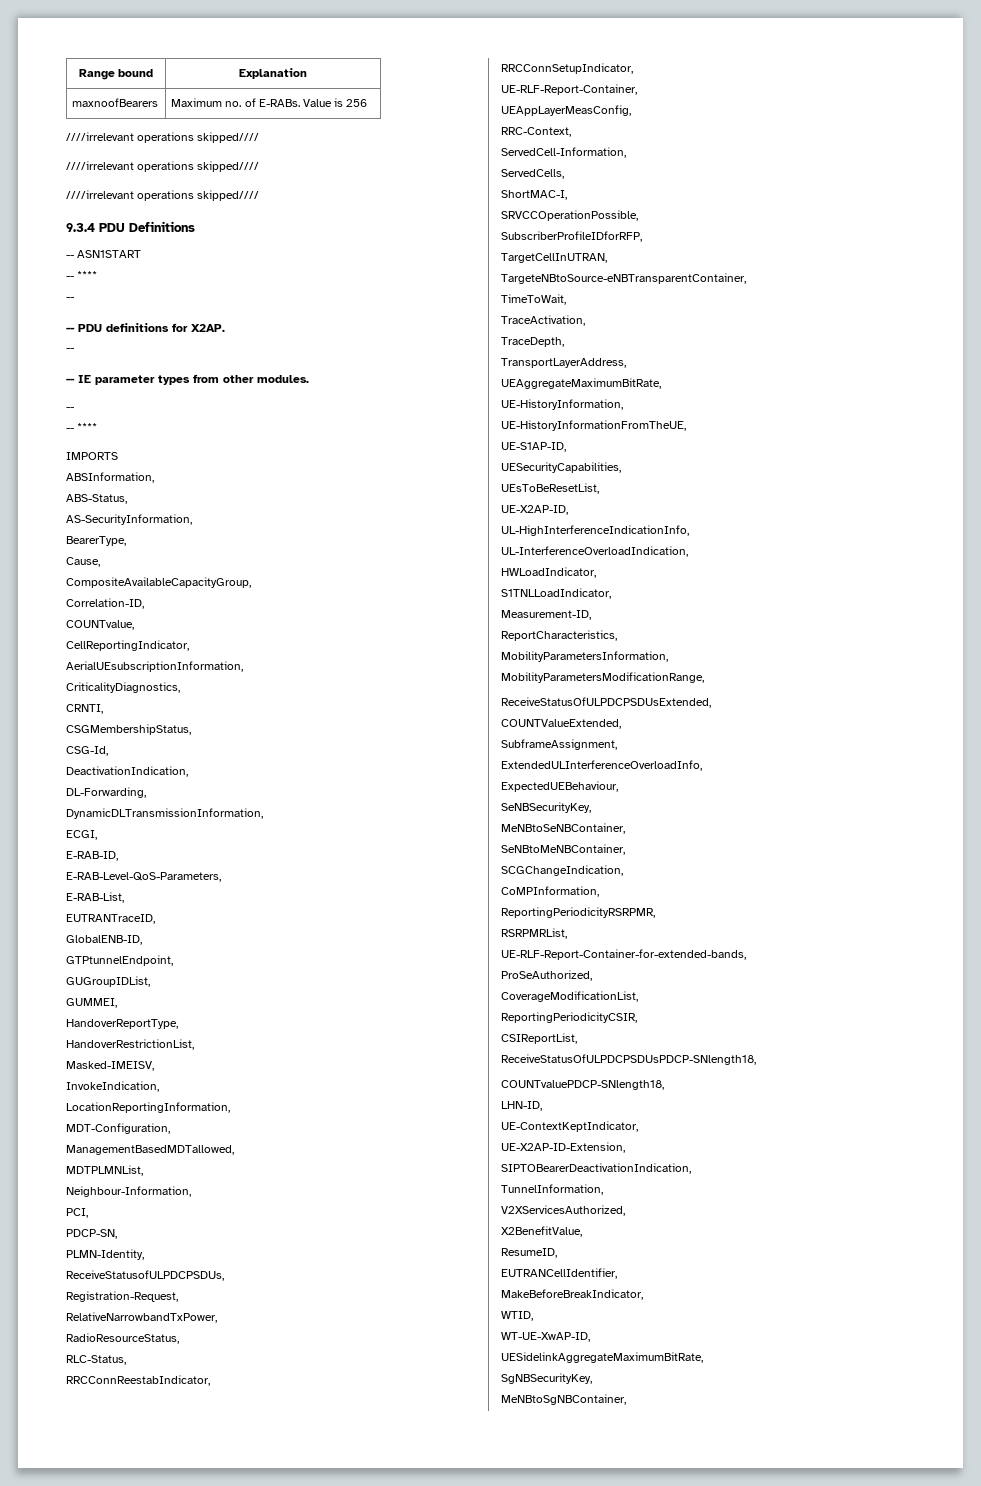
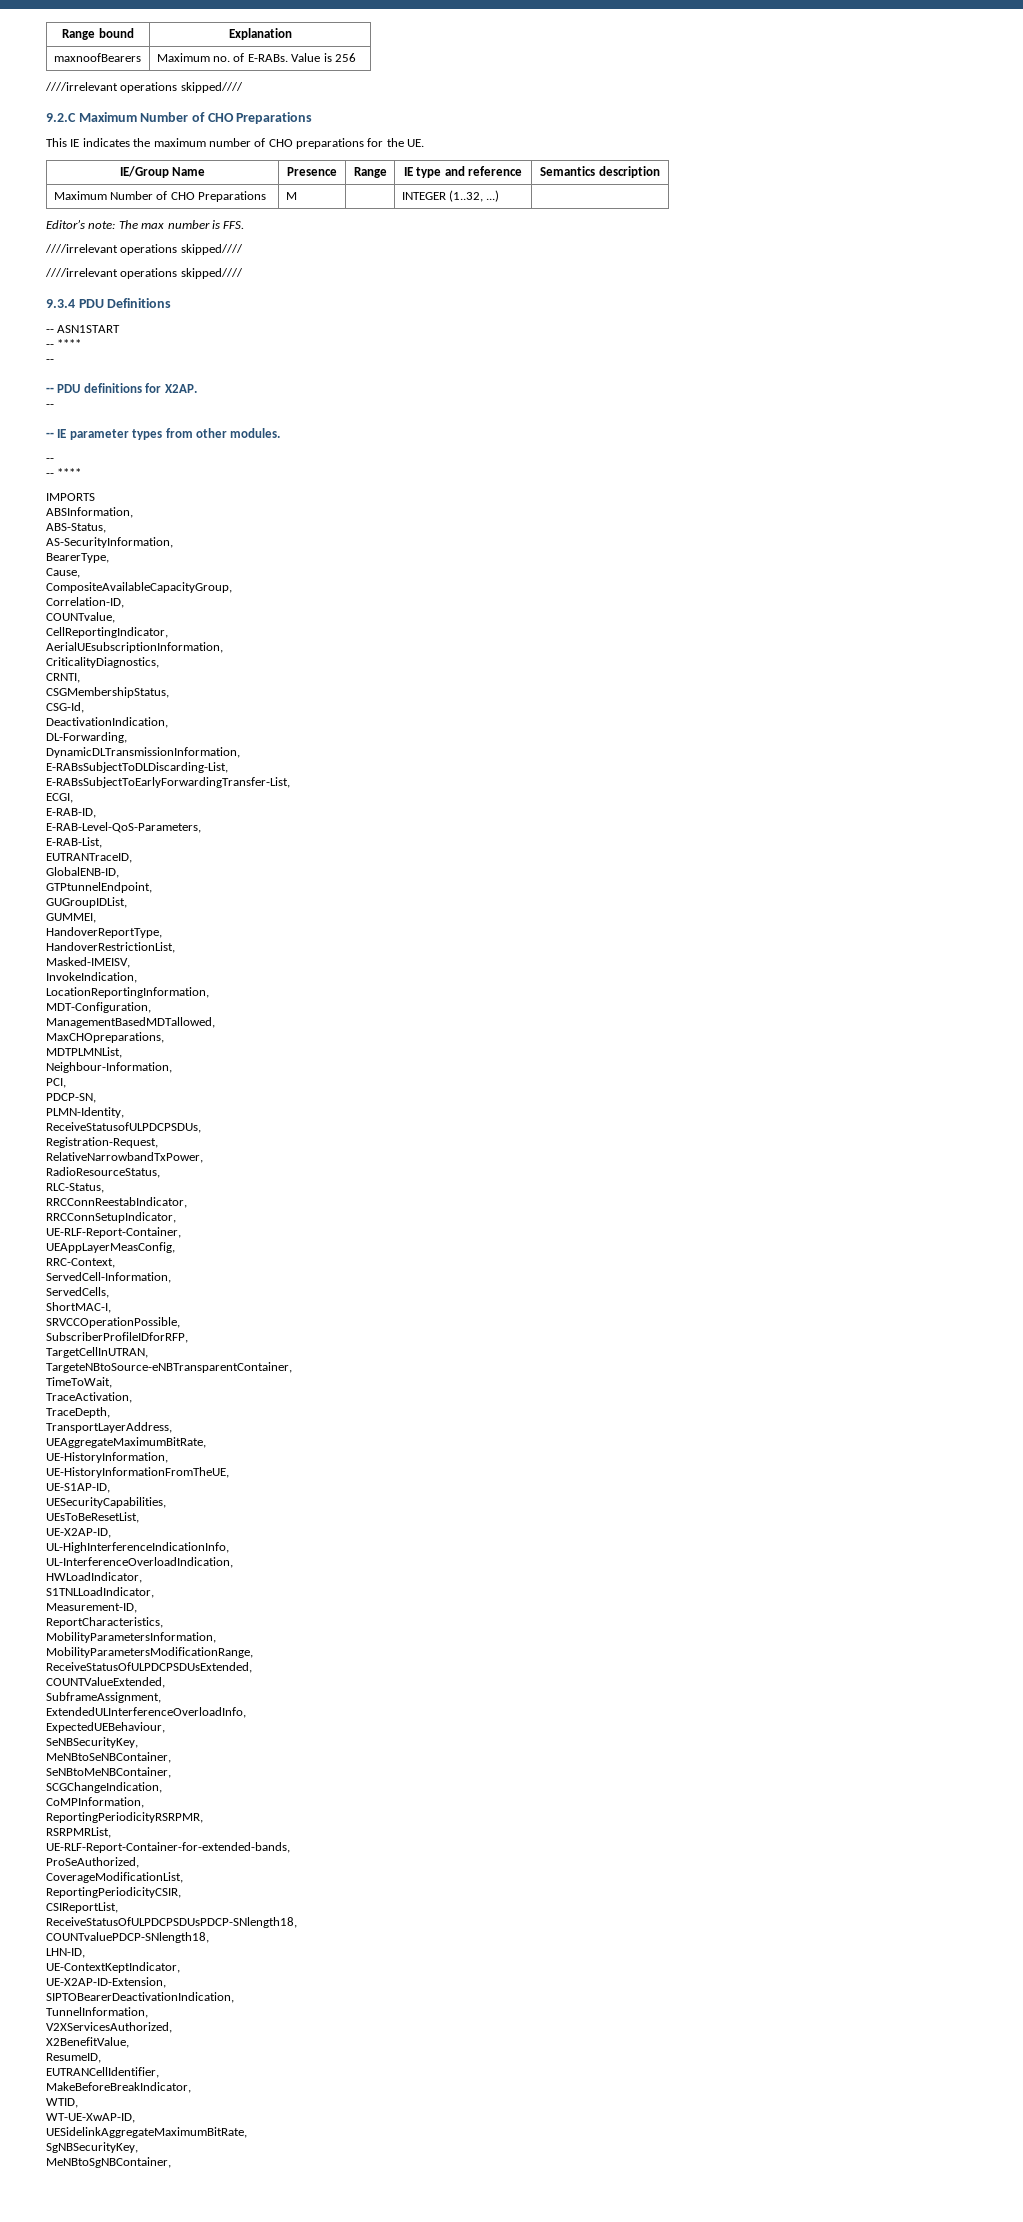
(260, 137) none -> [46,112,313,124] [46,138,425,149] [119,166,206,178] [287,167,337,176] [353,167,387,178] [403,166,523,178] [540,166,660,178] [53,191,267,202] [285,192,297,200] [401,190,500,202] [46,219,245,229] // 9.2.C Maximum Number of CHO Preparations // This IE indicates the maximum number of CHO preparations for the UE. // IE/Group Name | Presence | Range | IE type and reference | Semantics description // Maximum Number of CHO Preparations | M | | INTEGER (1..32, ...) | // Editor’s note: The max number is FFS.
(263, 813) none -> [46,762,228,773] [46,777,290,788] // E-RABsSubjectToDLDiscarding-List, // E-RABsSubjectToEarlyForwardingTransfer-List,
(234, 1150) none -> [46,1032,164,1043] // MaxCHOpreparations,

